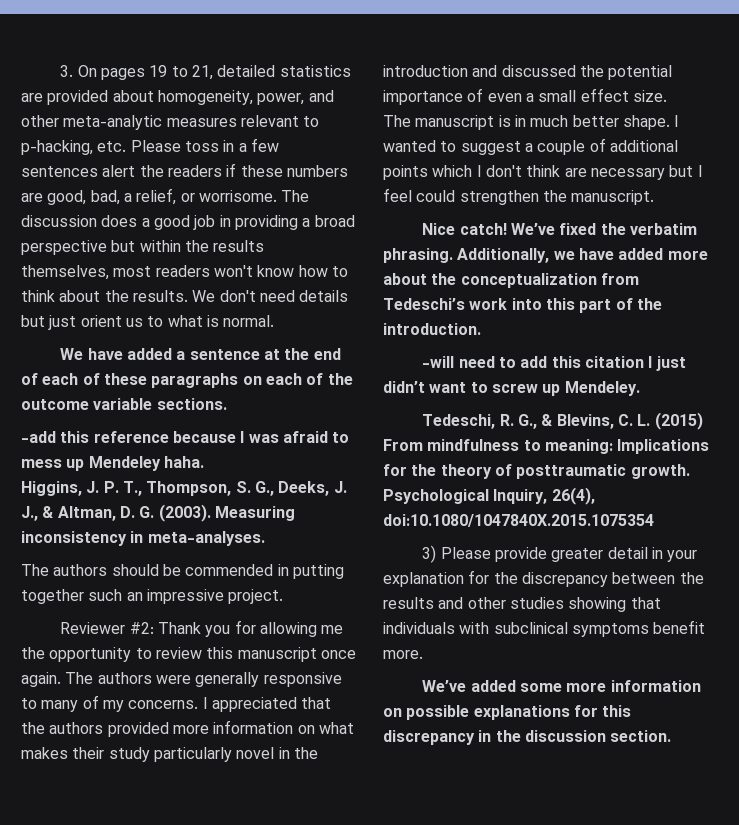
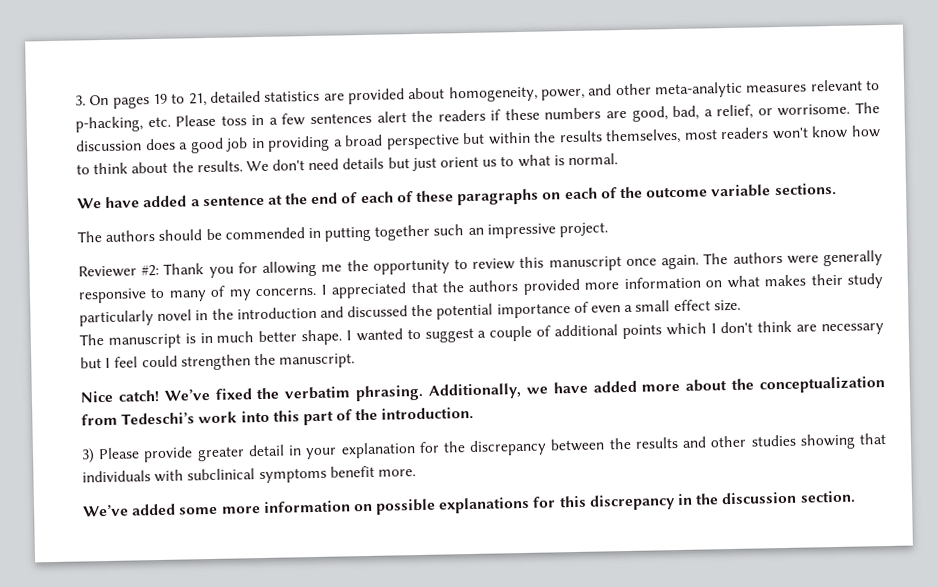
[21,431,350,443] [21,456,204,471] [21,481,347,496] [21,504,295,522] [21,531,265,546] // -add this reference because I was afraid to mess up Mendeley haha. // Higgins, J. P. T., Thompson, S. G., Deeks, J. J., & Altman, D. G. (2003). Measuring inconsistency in meta-analyses. -> (837, 189) none
[422,356,686,371] [383,381,640,396] [422,412,703,430] [383,439,710,454] [383,464,690,479] [383,487,595,505] [383,514,654,527] // -will need to add this citation I just didn’t want to screw up Mendeley. // Tedeschi, R. G., & Blevins, C. L. (2015) From mindfulness to meaning: Implications for the theory of posttraumatic growth. Psychological Inquiry, 26(4), doi:10.1080/1047840X.2015.1075354 -> (475, 413) none

